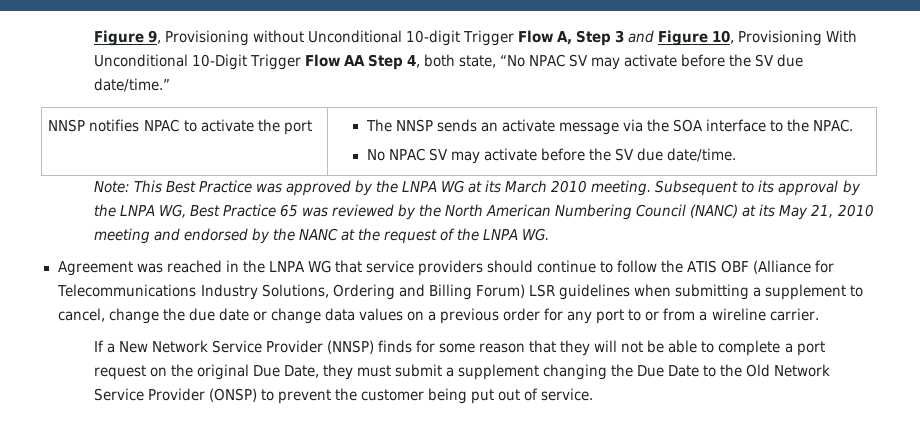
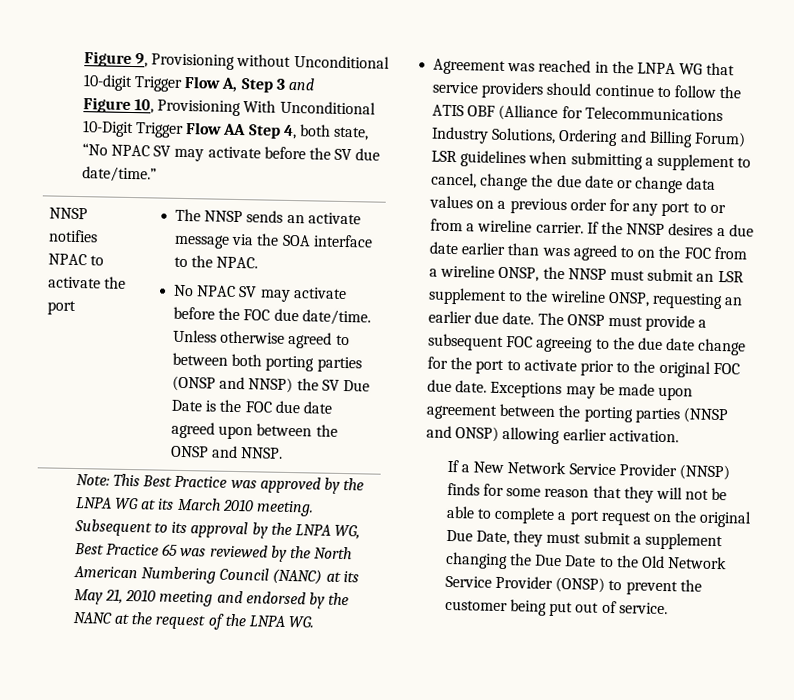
(655, 36) none -> (316, 84) //
[615,148,635,161] SV -> [243,309,271,321] FOC
(737, 155) none -> [172,329,350,349] [171,352,362,373] [171,375,370,394] [170,399,333,414] [170,421,338,440] [169,445,284,459] Unless otherwise agreed to between both porting parties (ONSP and NNSP) the SV Due Date is the FOC due date agreed upon between the ONSP and NNSP.
(819, 314) none -> [586,221,754,237] [429,241,747,262] [429,264,744,283] [428,287,744,310] [428,310,708,332] [428,333,747,356] [427,356,740,378] [427,379,694,401] [426,403,728,424] [426,425,679,445] If the NNSP desires a due date earlier than was agreed to on the FOC from a wireline ONSP, the NNSP must submit an LSR supplement to the wireline ONSP, requesting an earlier due date. The ONSP must provide a subsequent FOC agreeing to the due date change for the port to activate prior to the original FOC due date. Exceptions may be made upon agreement between the porting parties (NNSP and ONSP) allowing earlier activation.

